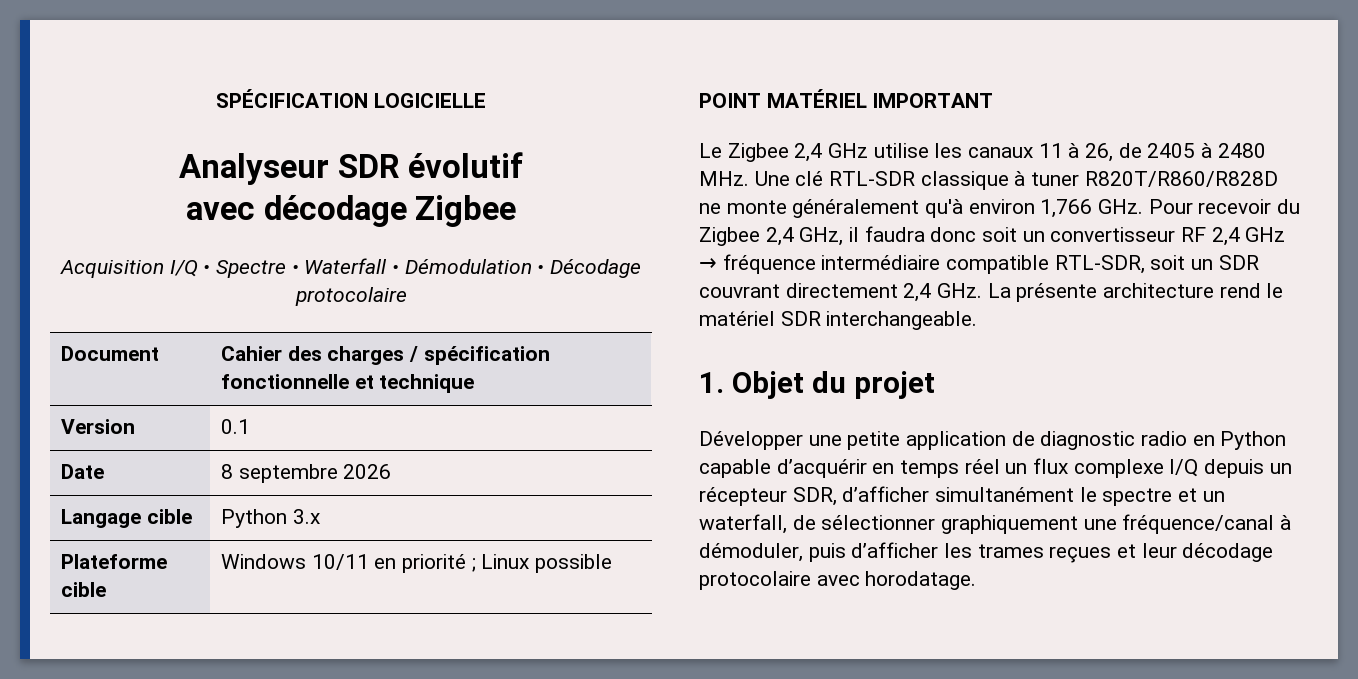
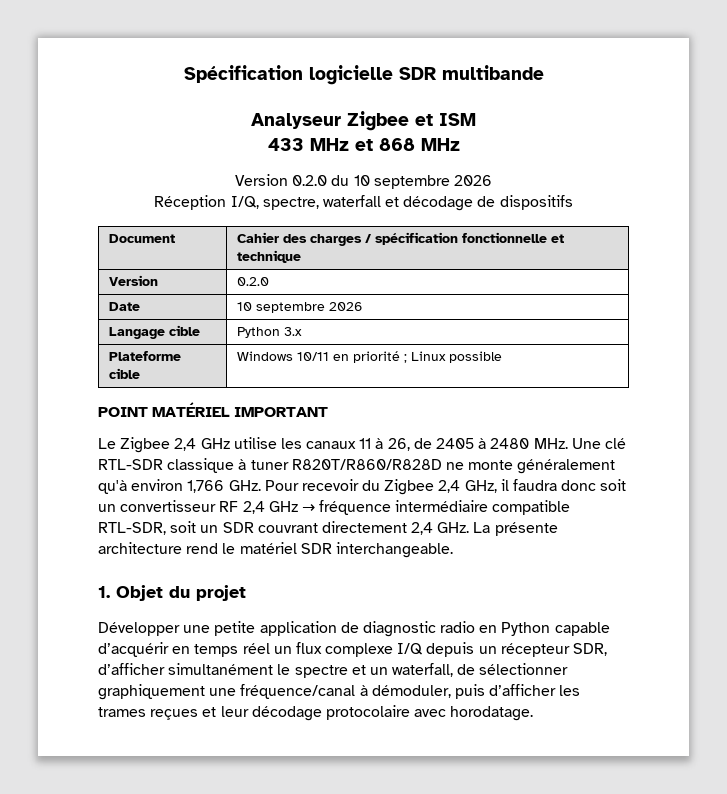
[216,89,486,108] [178,152,524,185] [185,195,517,227] [59,258,642,278] [294,287,407,306] SPÉCIFICATION LOGICIELLE // Analyseur SDR évolutif // avec décodage Zigbee // Acquisition I/Q • Spectre • Waterfall • Démodulation • Décodage protocolaire -> [183,65,544,85] [251,111,476,131] [267,138,460,151] [235,174,492,189] [154,195,573,211] Spécification logicielle SDR multibande // Analyseur Zigbee et ISM // 433 MHz et 868 MHz // Version 0.2.0 du 10 septembre 2026 // Réception I/Q, spectre, waterfall et décodage de dispositifs
[221,419,251,434] 0.1 -> [237,277,270,286] 0.2.0
[221,464,234,479] 8 -> [237,302,253,311] 10

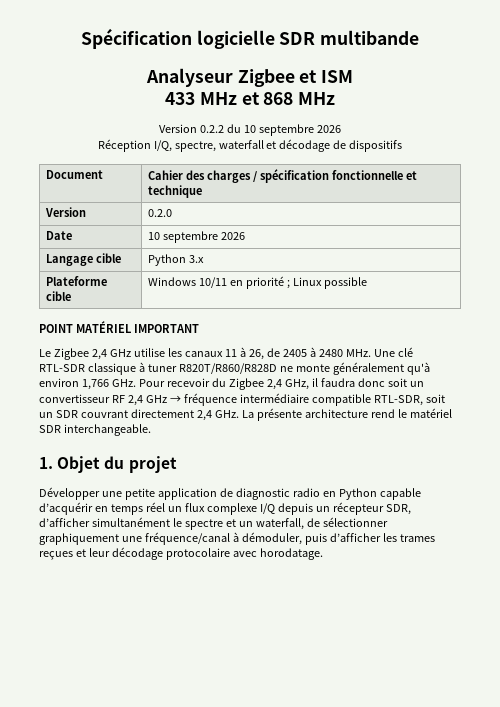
[292,175,328,186] 0.2.0 -> [200,125,225,133] 0.2.2

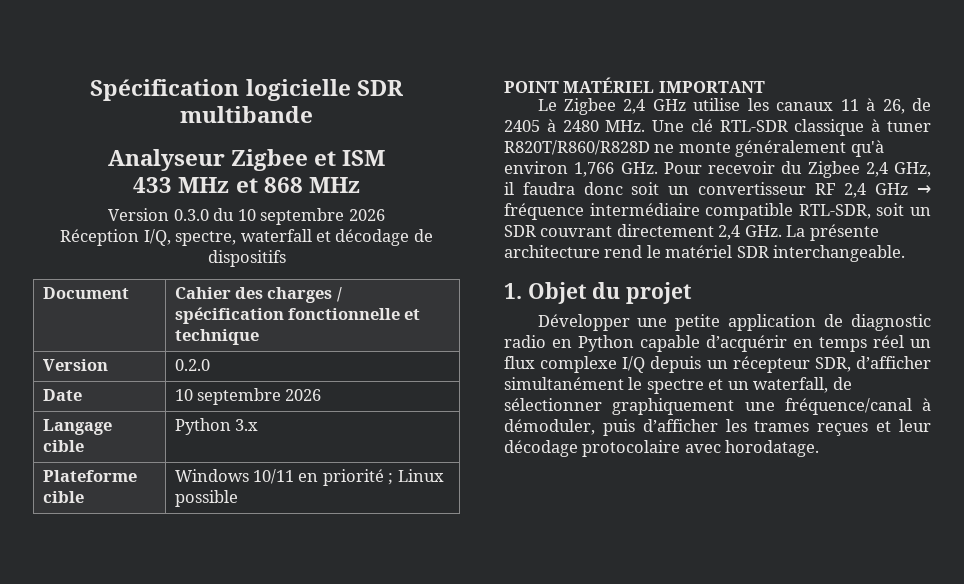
[200,125,225,133] 0.2.2 -> [173,209,209,221] 0.3.0

